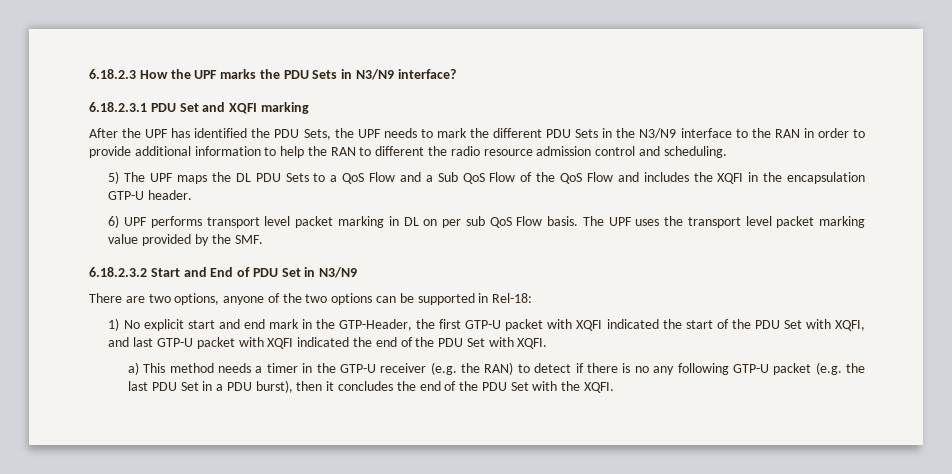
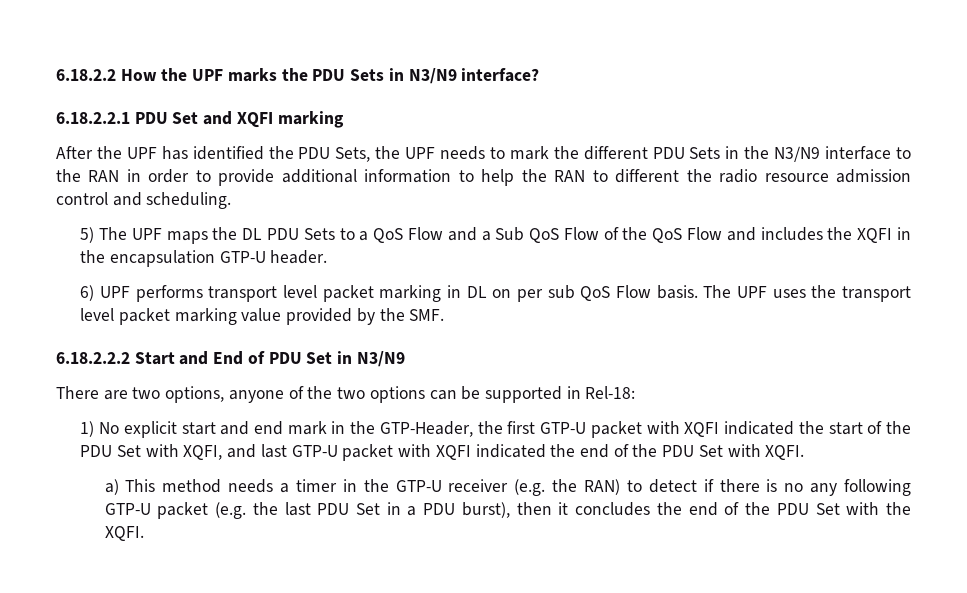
[89,69,136,79] 6.18.2.3 -> [56,69,116,81] 6.18.2.2
[89,102,147,112] 6.18.2.3.1 -> [56,112,130,124] 6.18.2.2.1
[89,267,147,277] 6.18.2.3.2 -> [56,352,130,364] 6.18.2.2.2

